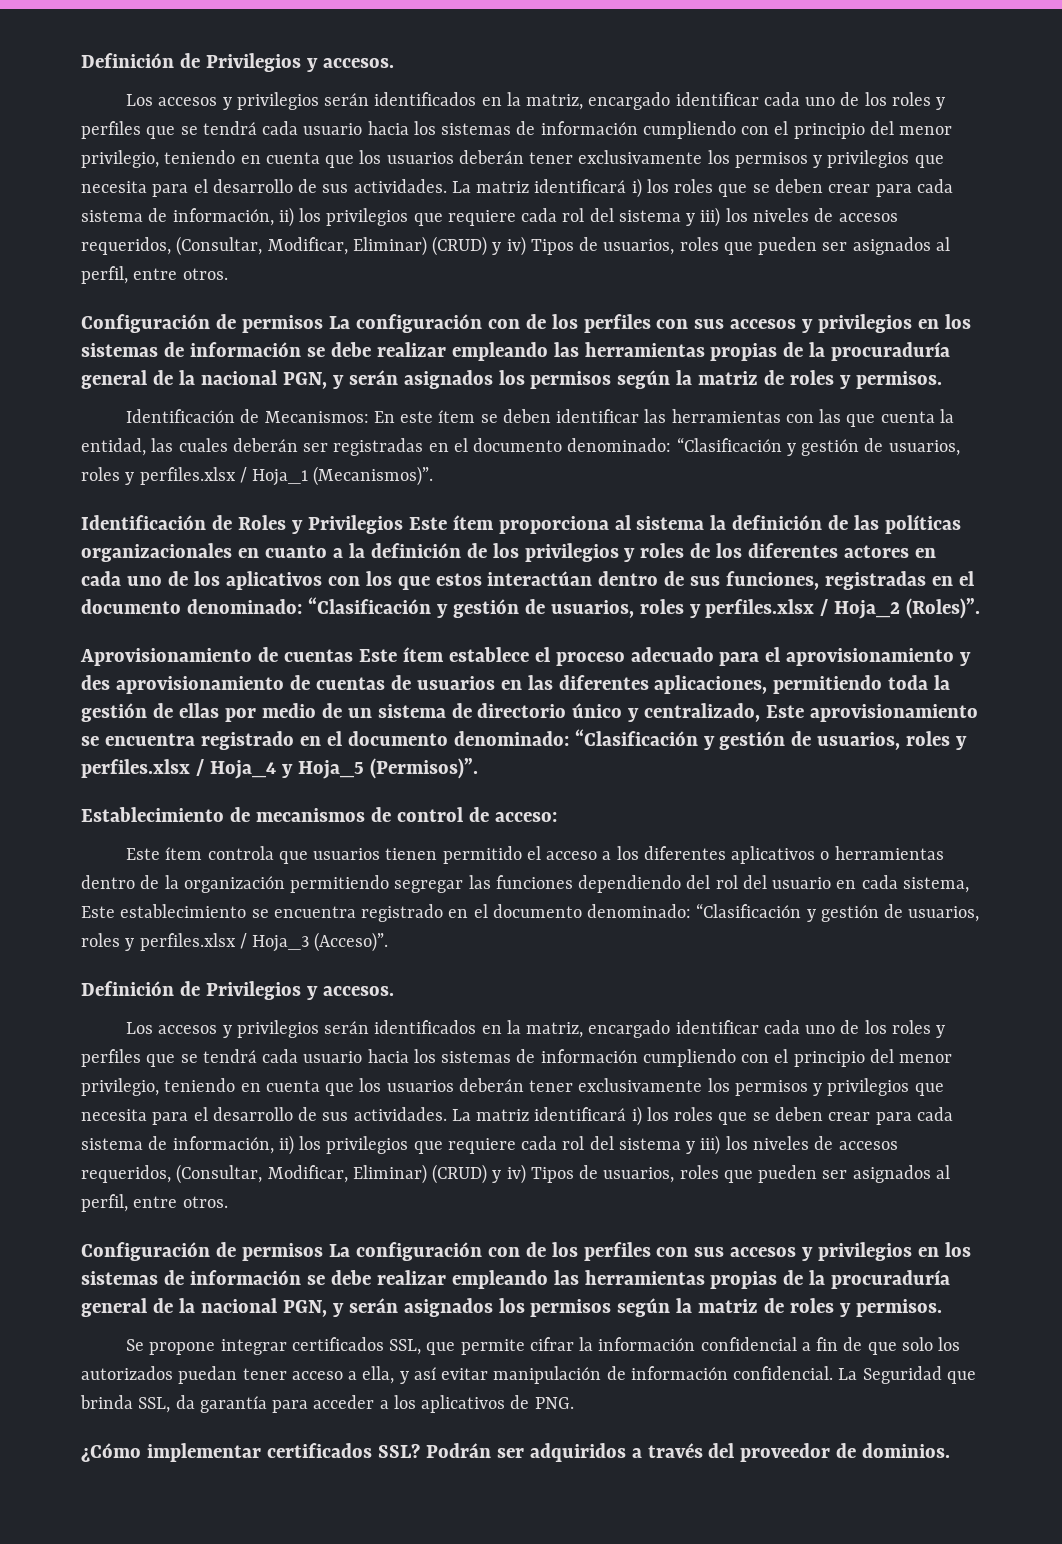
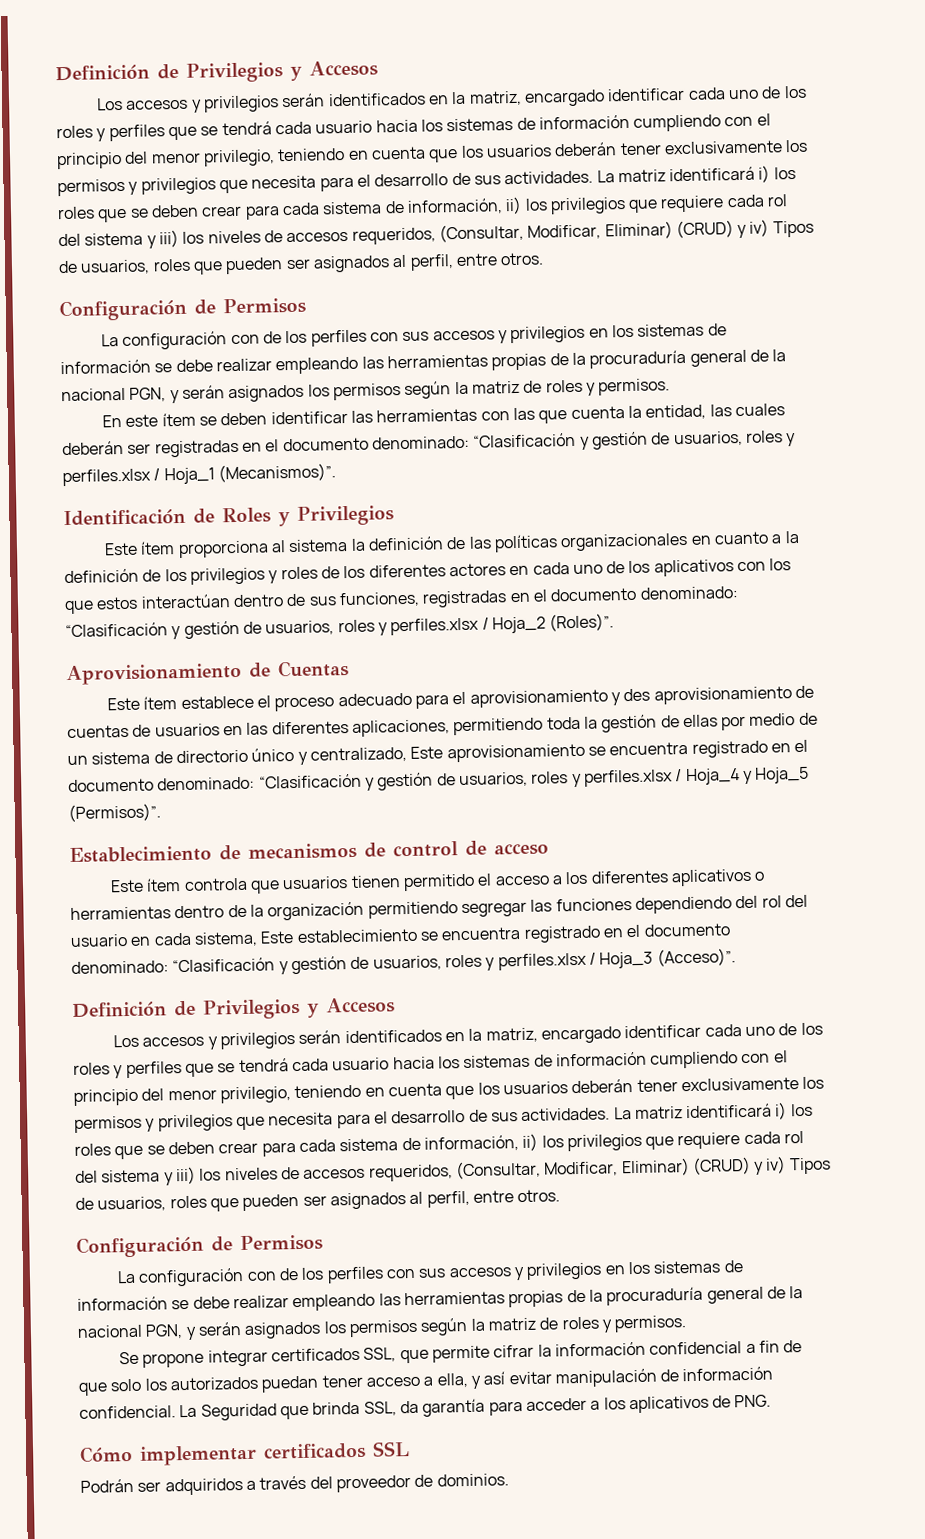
[81,53,394,72] Definición de Privilegios y accesos. -> [55,60,378,83] Definición de Privilegios y Accesos
[241,315,323,333] permisos -> [223,297,306,315] Permisos //
[125,409,369,423] Identificación de Mecanismos: -> (671, 387) none
(403, 524) none -> (394, 515) //
[283,649,353,662] cuentas -> [278,660,349,678] Cuentas //
[494,812,557,822] acceso: -> [494,843,549,856] acceso
[322,986,394,996] accesos. -> [326,997,395,1014] Accesos
[241,1243,323,1261] permisos -> [240,1234,323,1252] Permisos //
[81,1443,141,1462] ¿Cómo -> [79,1445,133,1463] Cómo
[377,1443,420,1458] SSL? -> [372,1441,410,1457] SSL //

